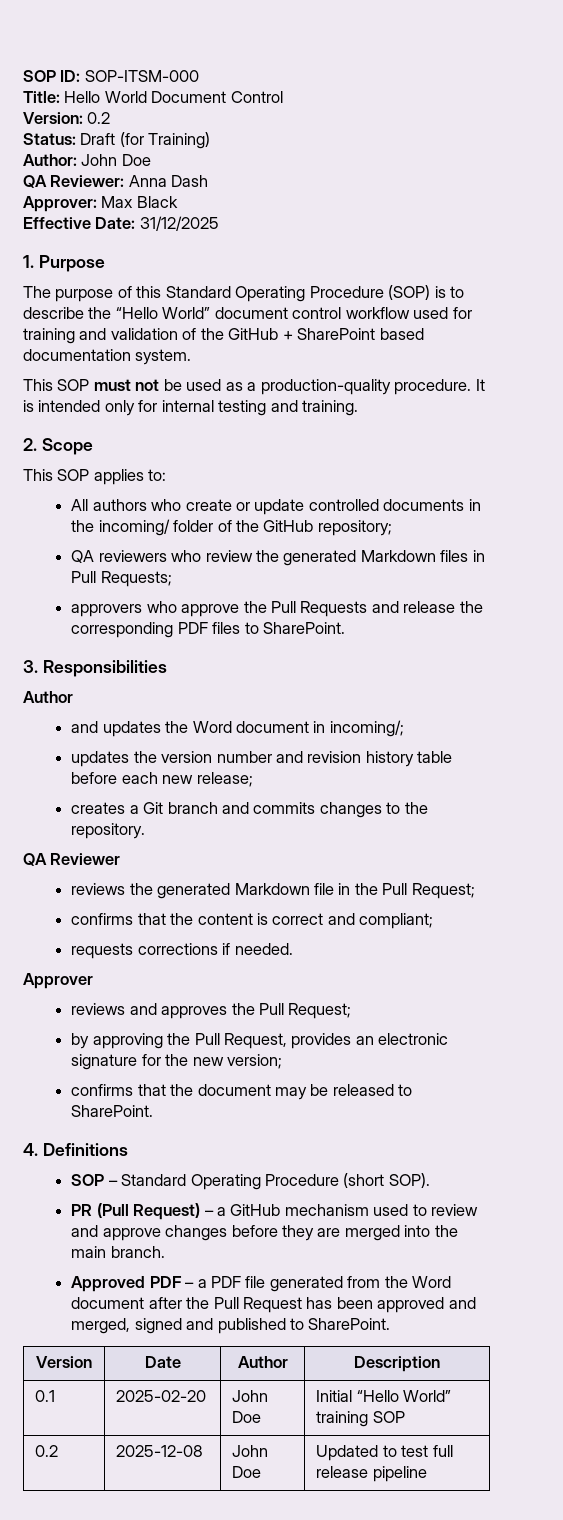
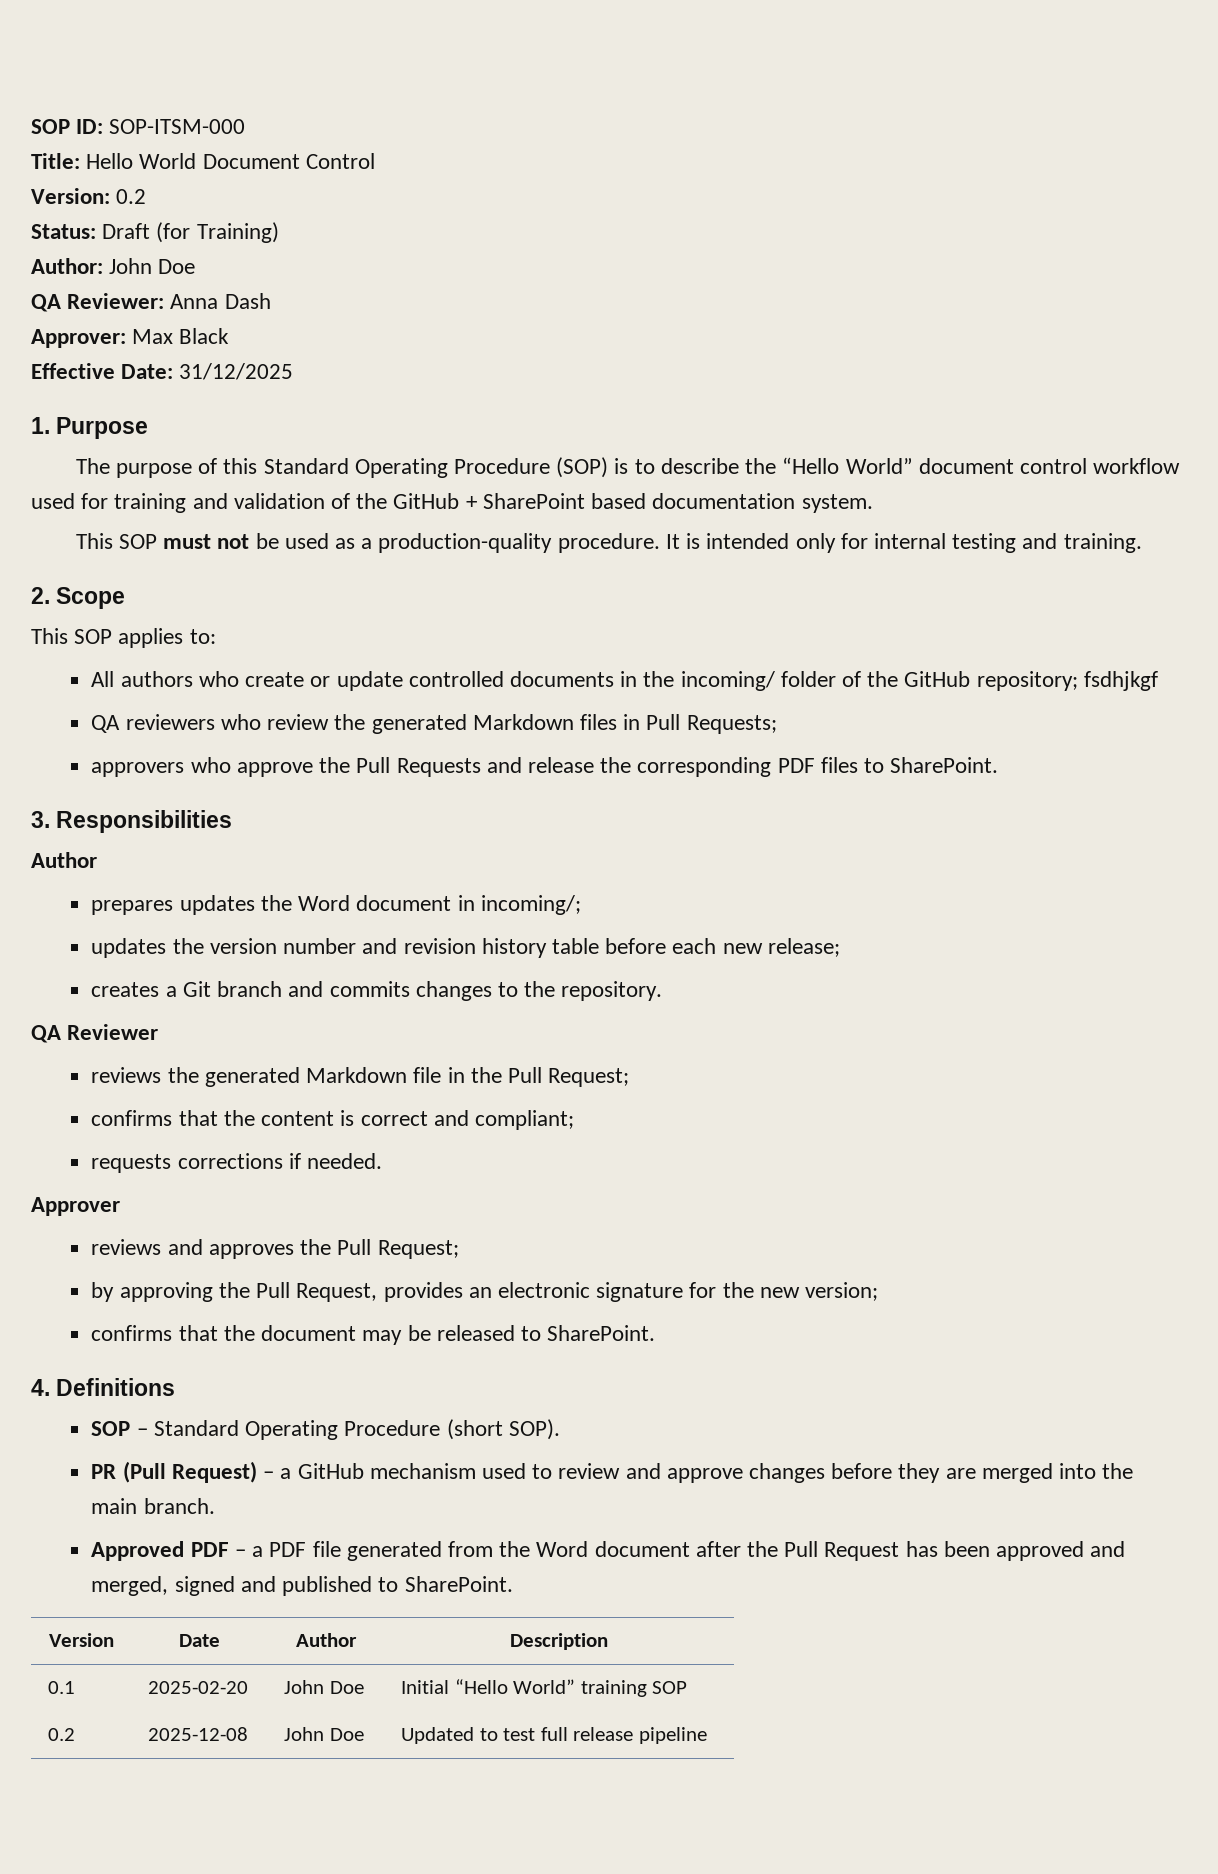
(392, 528) none -> [1083,671,1158,691] fsdhjkgf
[71,721,99,733] and -> [91,900,174,915] prepares

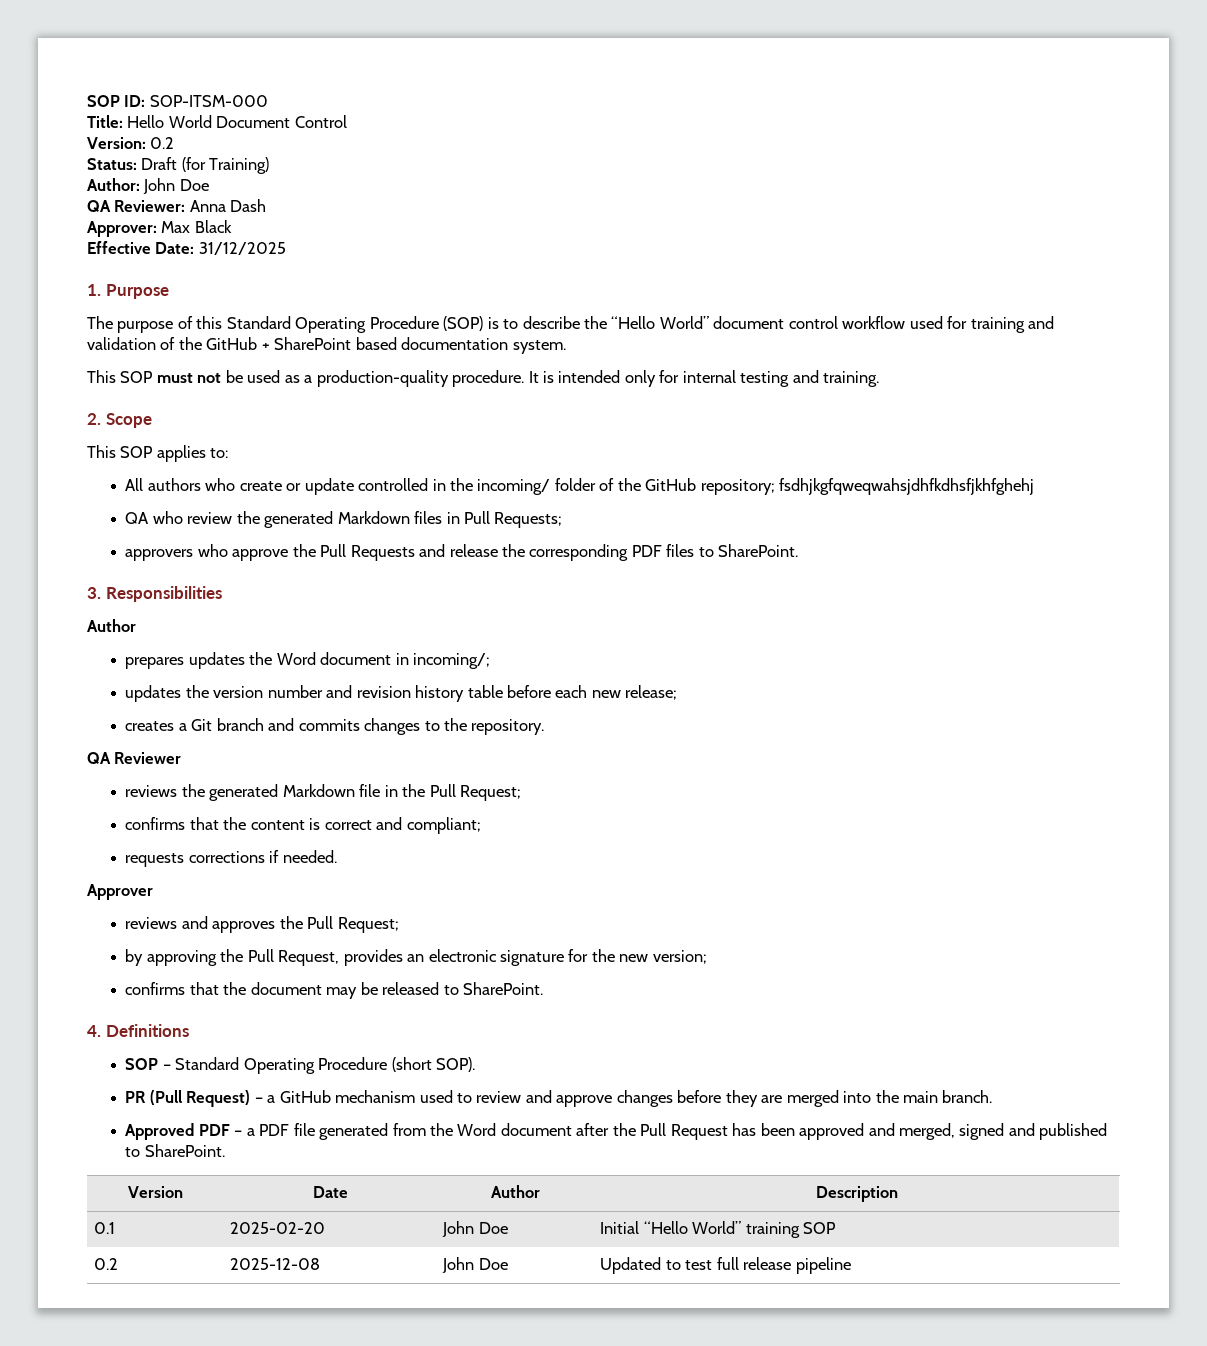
[509,671,614,687] documents -> (429, 484) none
[1083,671,1158,691] [91,714,215,733] fsdhjkgf // QA reviewers -> [779,478,1035,495] [125,512,150,524] fsdhjkgfqweqwahsjdhfkdhsfjkhfghehj // QA

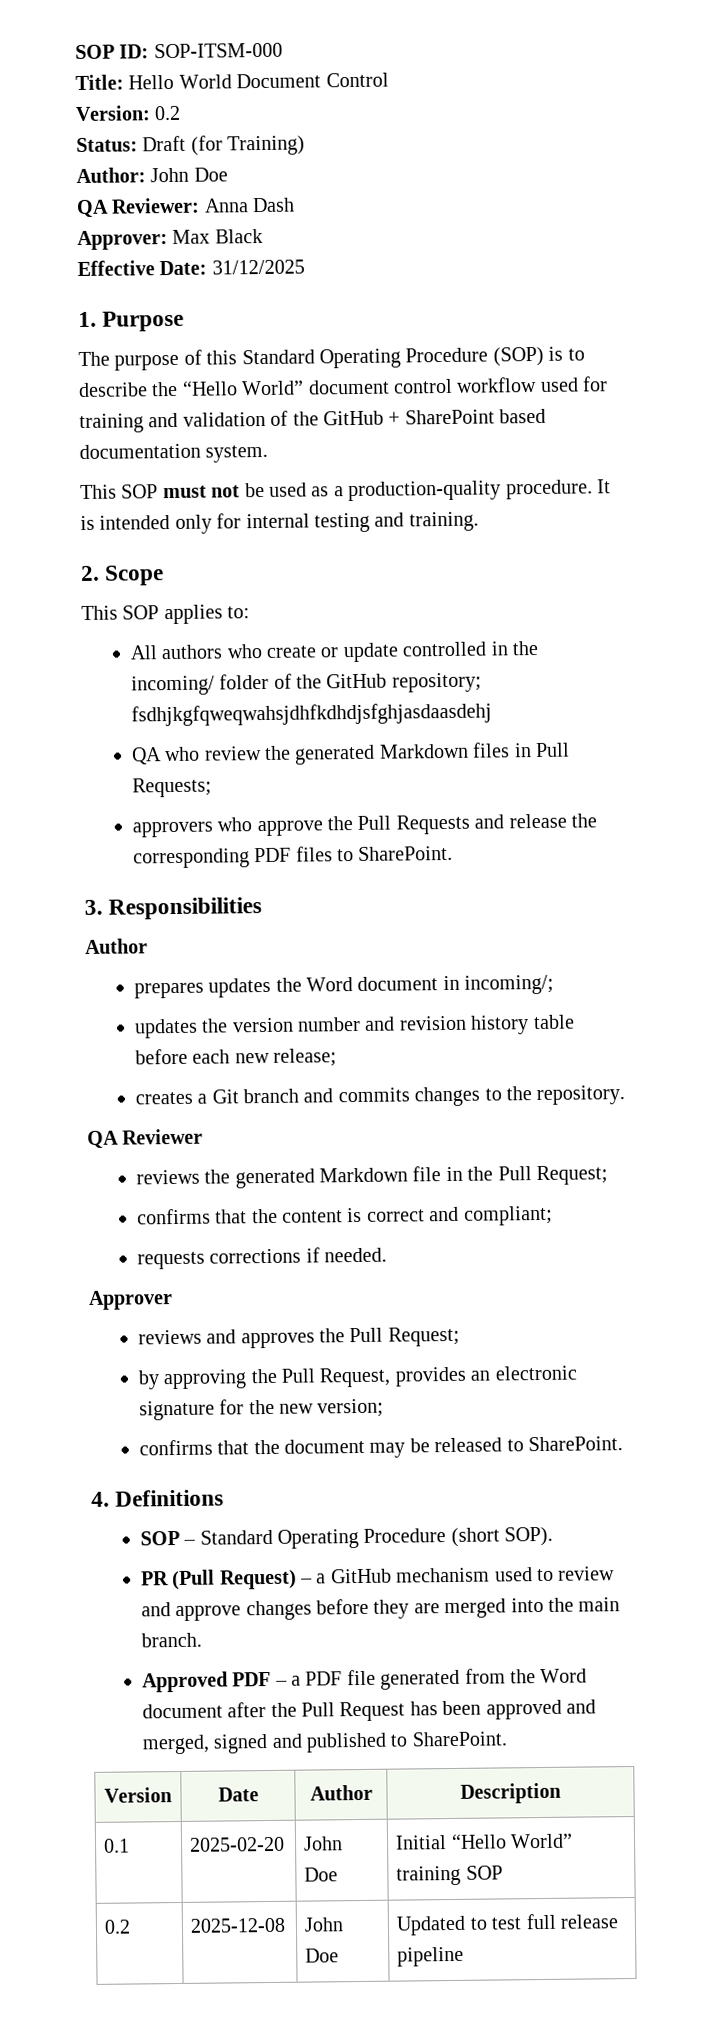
[779,478,1035,495] fsdhjkgfqweqwahsjdhfkdhsfjkhfghehj -> [130,702,492,727] fsdhjkgfqweqwahsjdhfkdhdjsfghjasdaasdehj

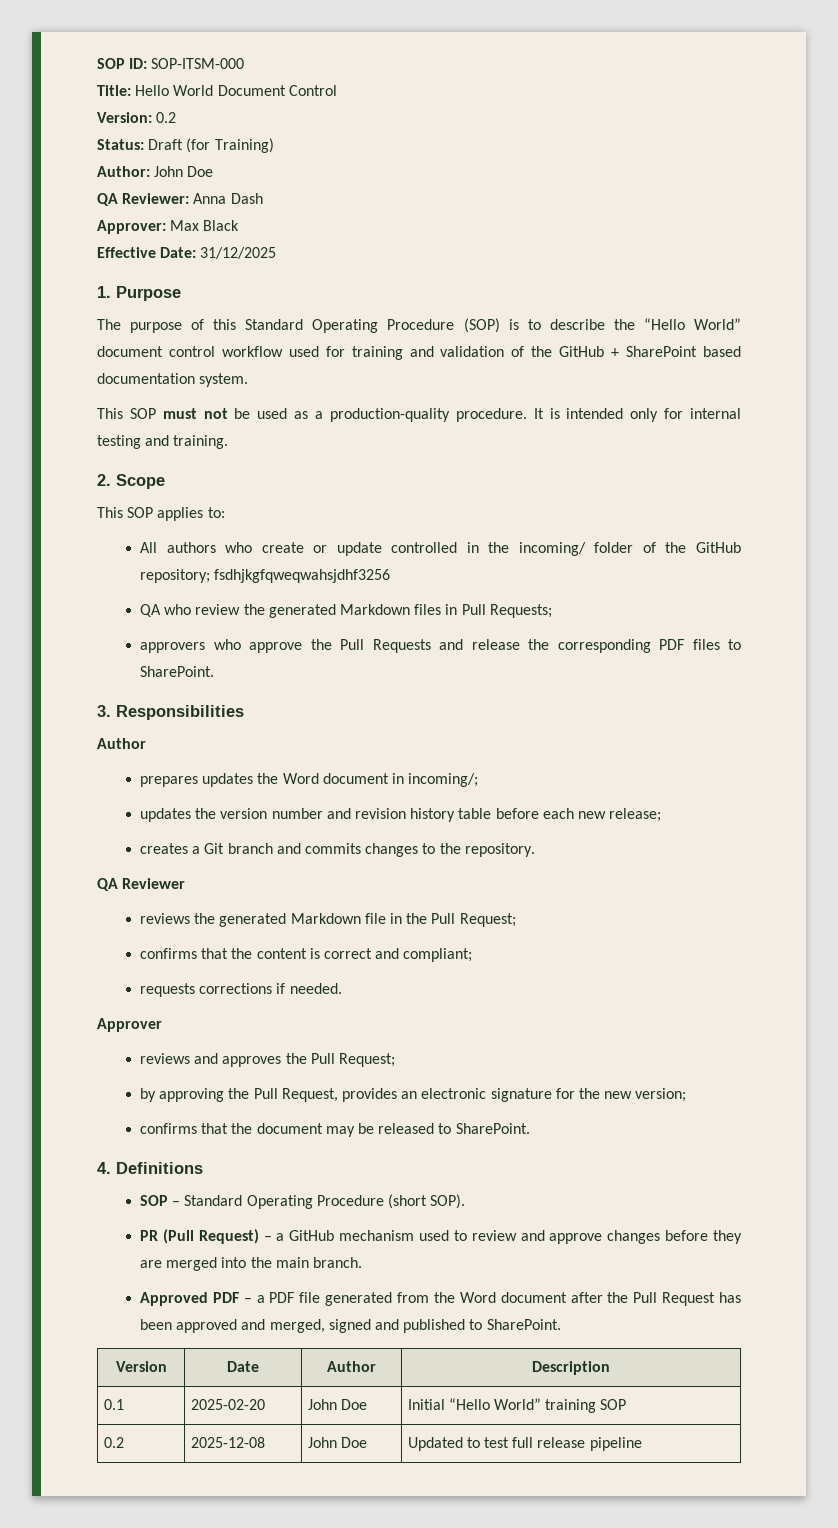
[130,702,492,727] fsdhjkgfqweqwahsjdhfkdhdjsfghjasdaasdehj -> [214,569,391,583] fsdhjkgfqweqwahsjdhf3256

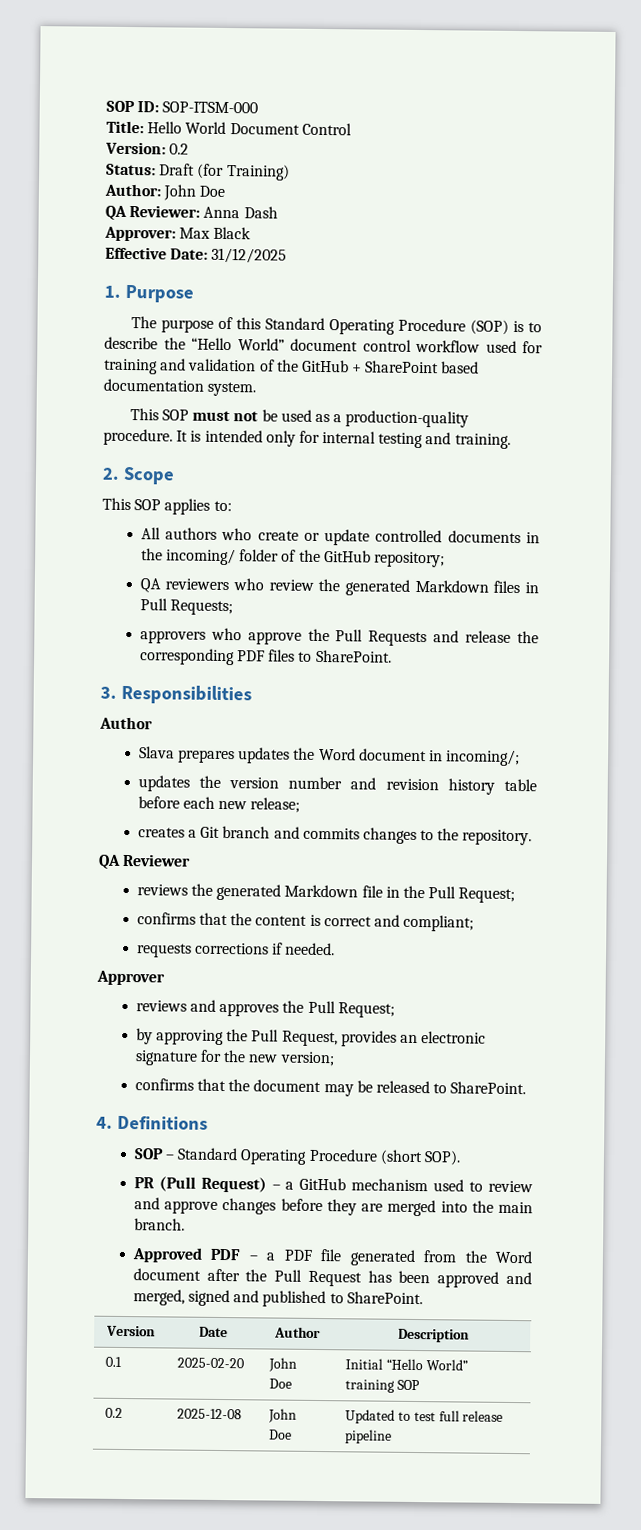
(458, 547) none -> [447,530,521,544] documents
[214,569,391,583] [140,604,162,617] fsdhjkgfqweqwahsjdhf3256 // QA -> [139,578,230,593] // QA reviewers
(146, 743) none -> [138,746,175,759] Slava

